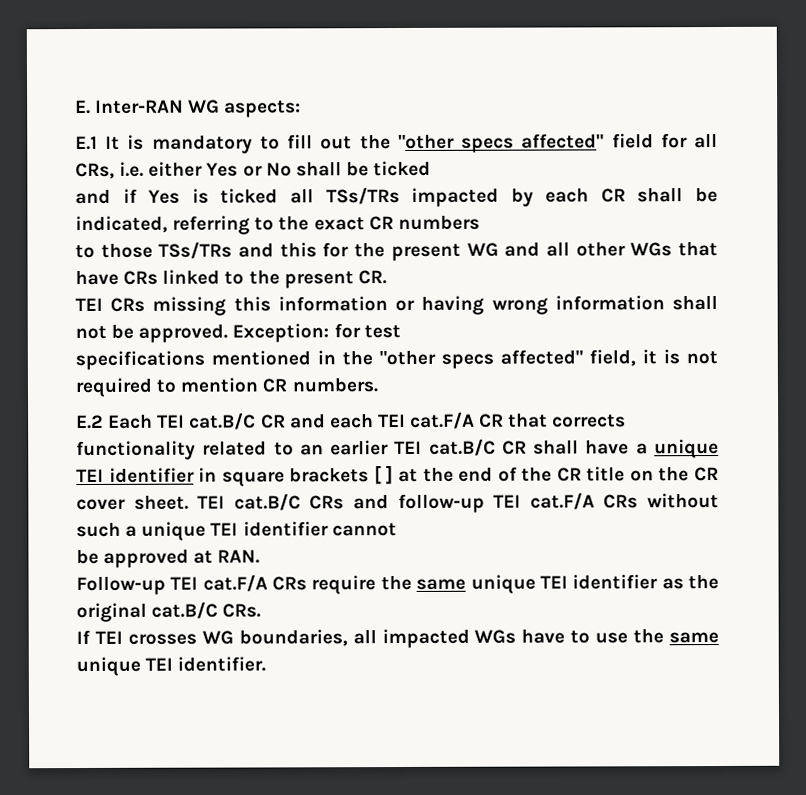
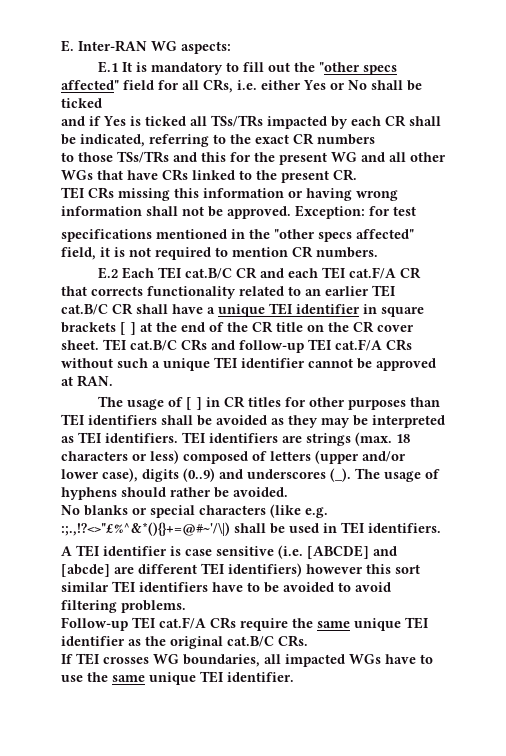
(397, 530) // -> (353, 363) none
(261, 556) none -> [97,396,440,410] [61,414,445,428] [61,432,410,446] [61,450,406,464] [61,468,440,482] [61,487,288,500] [61,504,328,518] [61,522,441,536] [61,545,397,559] [61,563,420,577] [61,581,391,593] [61,600,186,613] // The usage of [ ] in CR titles for other purposes than TEI identifiers shall be avoided as they may be interpreted as TEI identifiers. TEI identifiers are strings (max. 18 characters or less) composed of letters (upper and/or lower case), digits (0..9) and underscores (_). The usage of hyphens should rather be avoided. // No blanks or special characters (like e.g. :;.,!?<>"£%^&*(){}+=@#~'/\|) shall be used in TEI identifiers. // A TEI identifier is case sensitive (i.e. [ABCDE] and [abcde] are different TEI identifiers) however this sort similar TEI identifiers have to be avoided to avoid filtering problems.

